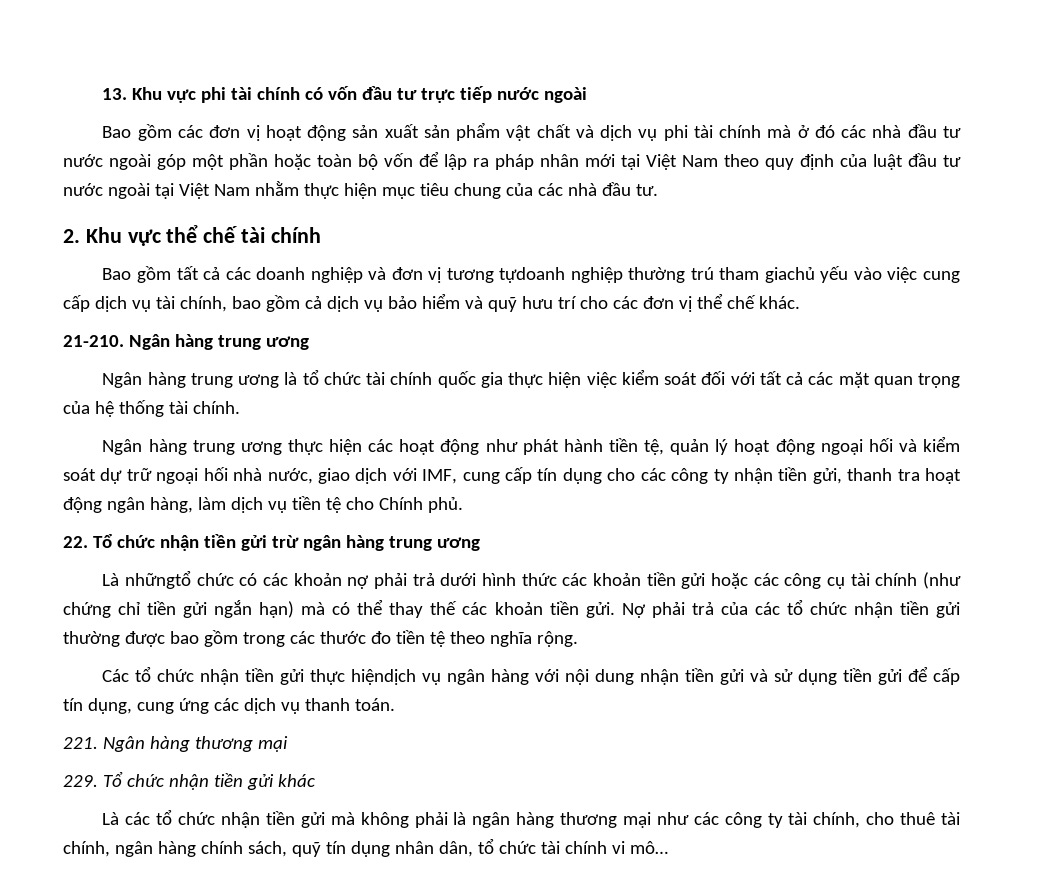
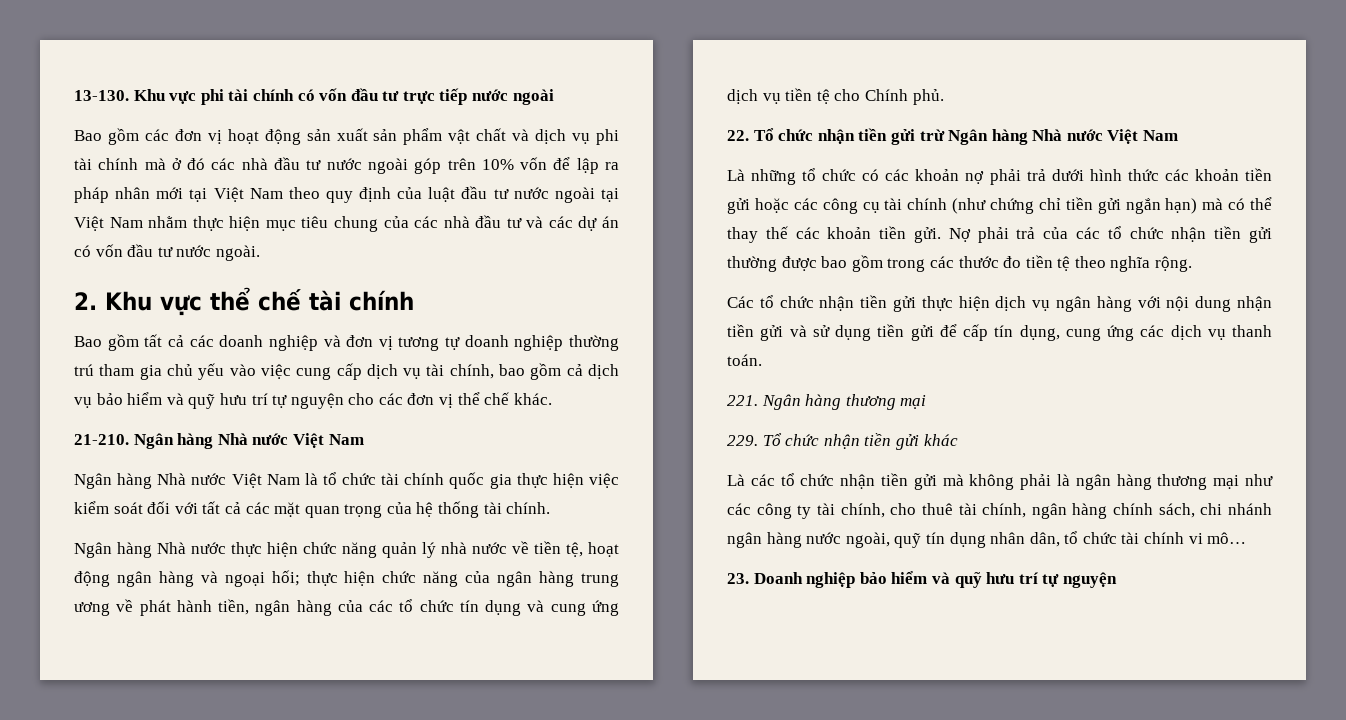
[102,88,128,100] 13. -> [74,90,129,101] 13-130.
[192,153,378,170] một phần hoặc toàn bộ -> [447,158,514,170] trên 10%
[635,184,658,196] tư. -> [506,216,619,231] [74,244,260,261] tư và các dự án có vốn đầu tư nước ngoài.
[499,267,566,283] tựdoanh -> [445,335,509,350] tự doanh
[764,267,815,283] giachủ -> [139,364,193,380] gia chủ
(577, 302) none -> [272,393,344,409] tự nguyện
[217,335,309,350] [102,372,280,388] trung ương // Ngân hàng trung ương -> [217,433,364,448] [74,473,300,489] Nhà nước Việt Nam // Ngân hàng Nhà nước Việt Nam
[192,436,960,455] [63,467,961,484] [63,497,226,513] trung ương thực hiện các hoạt động như phát hành tiền tệ, quản lý hoạt động ngoại hối và kiểm soát dự trữ ngoại hối nhà nước, giao dịch với IMF, cung cấp tín dụng cho các công ty nhận tiền gửi, thanh tra hoạt động ngân hàng, làm -> [157,541,619,558] [74,570,619,587] [74,599,619,616] Nhà nước thực hiện chức năng quản lý nhà nước về tiền tệ, hoạt động ngân hàng và ngoại hối; thực hiện chức năng của ngân hàng trung ương về phát hành tiền, ngân hàng của các tổ chức tín dụng và cung ứng
[302,535,480,551] [102,570,192,589] ngân hàng trung ương // Là nhữngtổ -> [948,129,1179,145] [727,168,817,185] Ngân hàng Nhà nước Việt Nam // Là những tổ
[351,669,417,685] hiệndịch -> [958,296,1027,311] hiện dịch
(287, 849) none -> [1200,503,1272,515] [727,532,890,548] chi nhánh ngân hàng nước ngoài,
(668, 847) none -> [727,571,1117,588] // 23. Doanh nghiệp bảo hiểm và quỹ hưu trí tự nguyện

